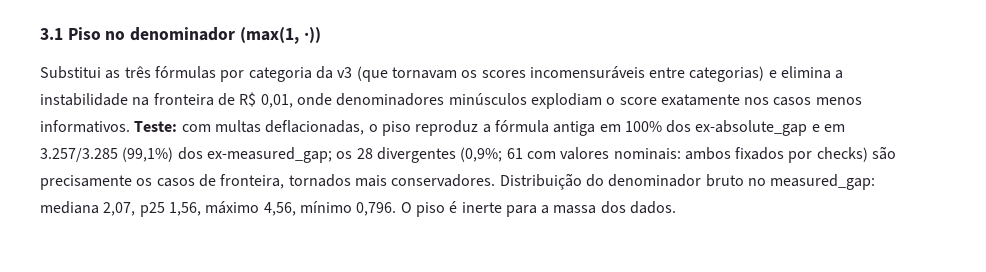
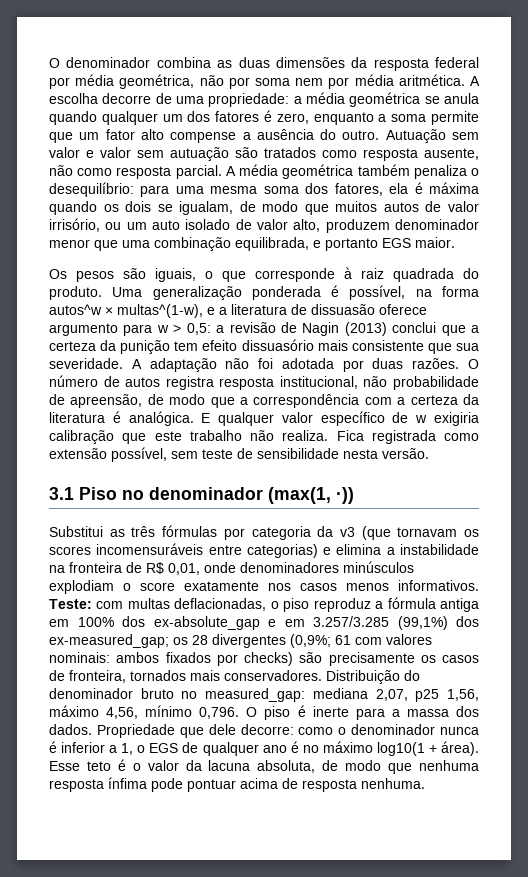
(40, 34) none -> [49,57,479,71] [49,74,480,89] [49,92,479,107] [49,110,480,125] [49,129,480,143] [49,147,479,161] [49,164,480,179] [49,182,480,197] [49,201,479,215] [49,218,479,233] [49,237,455,251] [49,267,479,282] [49,285,479,300] [49,304,427,318] [49,322,479,336] [49,339,479,354] [49,358,479,372] [49,375,479,390] [49,394,479,408] [49,411,479,426] [49,430,479,444] [49,447,429,462] O denominador combina as duas dimensões da resposta federal por média geométrica, não por soma nem por média aritmética. A escolha decorre de uma propriedade: a média geométrica se anula quando qualquer um dos fatores é zero, enquanto a soma permite que um fator alto compense a ausência do outro. Autuação sem valor e valor sem autuação são tratados como resposta ausente, não como resposta parcial. A média geométrica também penaliza o desequilíbrio: para uma mesma soma dos fatores, ela é máxima quando os dois se igualam, de modo que muitos autos de valor irrisório, ou um auto isolado de valor alto, produzem denominador menor que uma combinação equilibrada, e portanto EGS maior. // Os pesos são iguais, o que corresponde à raiz quadrada do produto. Uma generalização ponderada é possível, na forma autos^w × multas^(1-w), e a literatura de dissuasão oferece argumento para w > 0,5: a revisão de Nagin (2013) conclui que a certeza da punição tem efeito dissuasório mais consistente que sua severidade. A adaptação não foi adotada por duas razões. O número de autos registra resposta institucional, não probabilidade de apreensão, de modo que a correspondência com a certeza da literatura é analógica. E qualquer valor específico de w exigiria calibração que este trabalho não realiza. Fica registrada como extensão possível, sem teste de sensibilidade nesta versão. //
(677, 207) none -> [96,724,479,738] [49,741,479,756] [49,759,480,774] [49,777,425,792] Propriedade que dele decorre: como o denominador nunca é inferior a 1, o EGS de qualquer ano é no máximo log10(1 + área). Esse teto é o valor da lacuna absoluta, de modo que nenhuma resposta ínfima pode pontuar acima de resposta nenhuma.

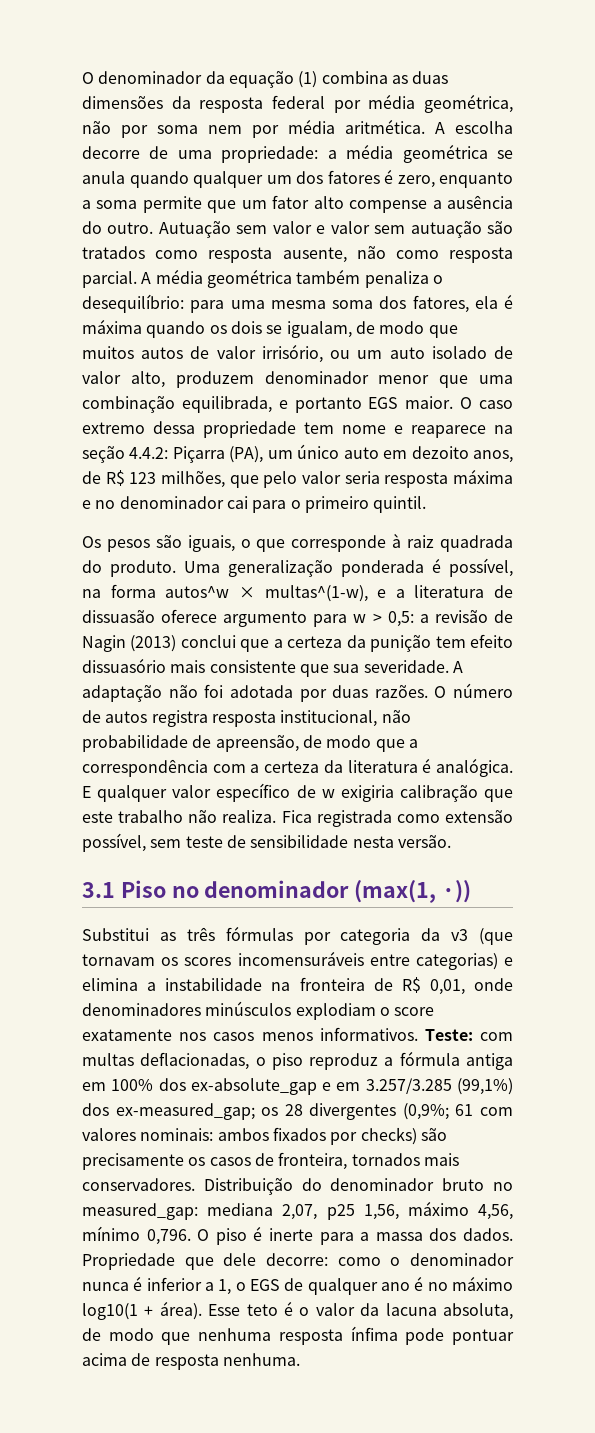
(151, 62) none -> [205,71,318,88] da equação (1)
(455, 242) none -> [460,397,513,409] [82,421,513,438] [82,444,514,463] [82,469,513,488] [82,496,427,513] O caso extremo dessa propriedade tem nome e reaparece na seção 4.4.2: Piçarra (PA), um único auto em dezoito anos, de R$ 123 milhões, que pelo valor seria resposta máxima e no denominador cai para o primeiro quintil.

